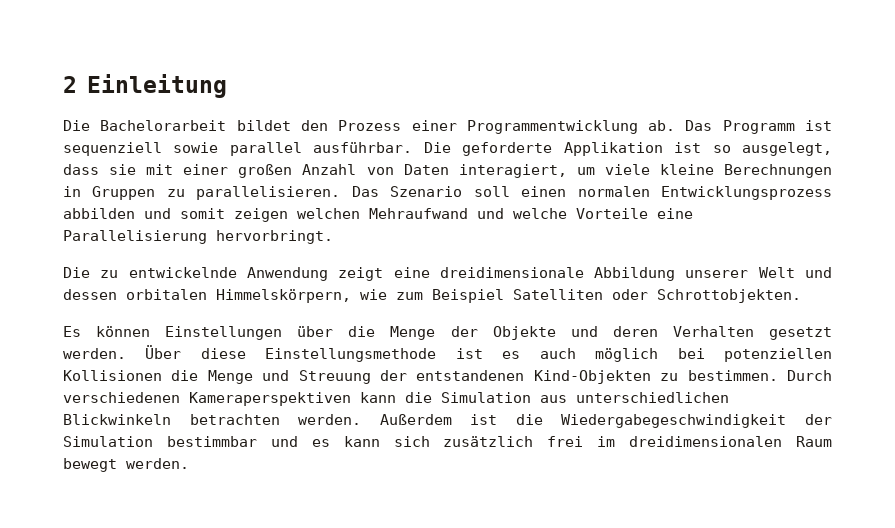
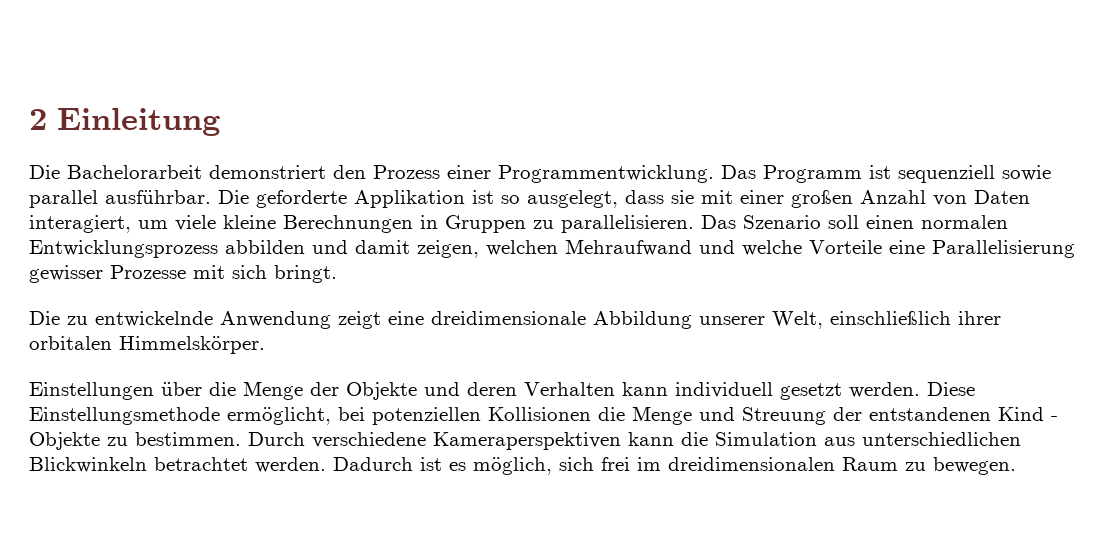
[236,120,291,131] bildet -> [209,165,326,179] demonstriert
[466,120,676,134] Programmentwicklung ab. -> [498,165,714,183] Programmentwicklung.
[180,208,288,222] somit zeigen -> [355,240,479,258] damit zeigen,
[216,230,333,244] hervorbringt. -> [29,265,337,283] gewisser Prozesse mit sich bringt.
[758,267,832,278] [63,289,801,303] [63,326,151,337] Welt und dessen orbitalen Himmelskörpern, wie zum Beispiel Satelliten oder Schrottobjekten. // Es können -> [772,311,1001,329] [29,336,265,354] Welt, einschließlich ihrer orbitalen Himmelskörper. //
[768,327,832,340] [63,345,659,362] gesetzt werden. Über diese Einstellungsmethode ist es auch möglich -> [622,382,975,400] [29,407,331,425] kann individuell gesetzt werden. Diese Einstellungsmethode ermöglicht,
[533,370,651,384] Kind-Objekten -> [998,407,1058,421] [29,432,100,450] Kind - Objekte
[63,392,180,403] verschiedenen -> [312,432,426,448] verschiedene
[189,414,832,428] [63,436,534,447] betrachten werden. Außerdem ist die Wiedergabegeschwindigkeit der Simulation bestimmbar und es kann sich zusätzlich -> [154,457,594,475] betrachtet werden. Dadurch ist es möglich, sich
[63,458,189,472] bewegt werden. -> [905,457,1016,475] zu bewegen.

